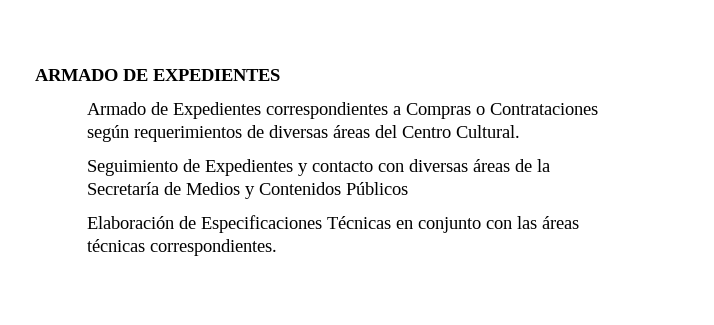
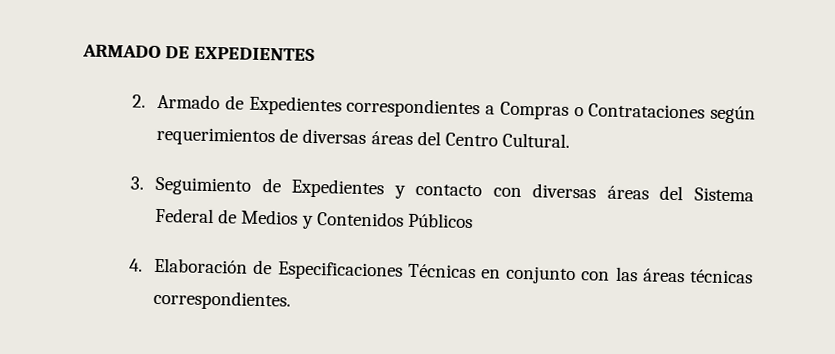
(280, 75) none -> [132,94,147,108] 2.
(521, 131) none -> [130,176,145,190] 3.
[515,159,551,172] [87,182,160,195] de la Secretaría -> [659,185,754,202] [155,207,215,224] del Sistema Federal
(409, 188) none -> [129,258,144,272] 4.

